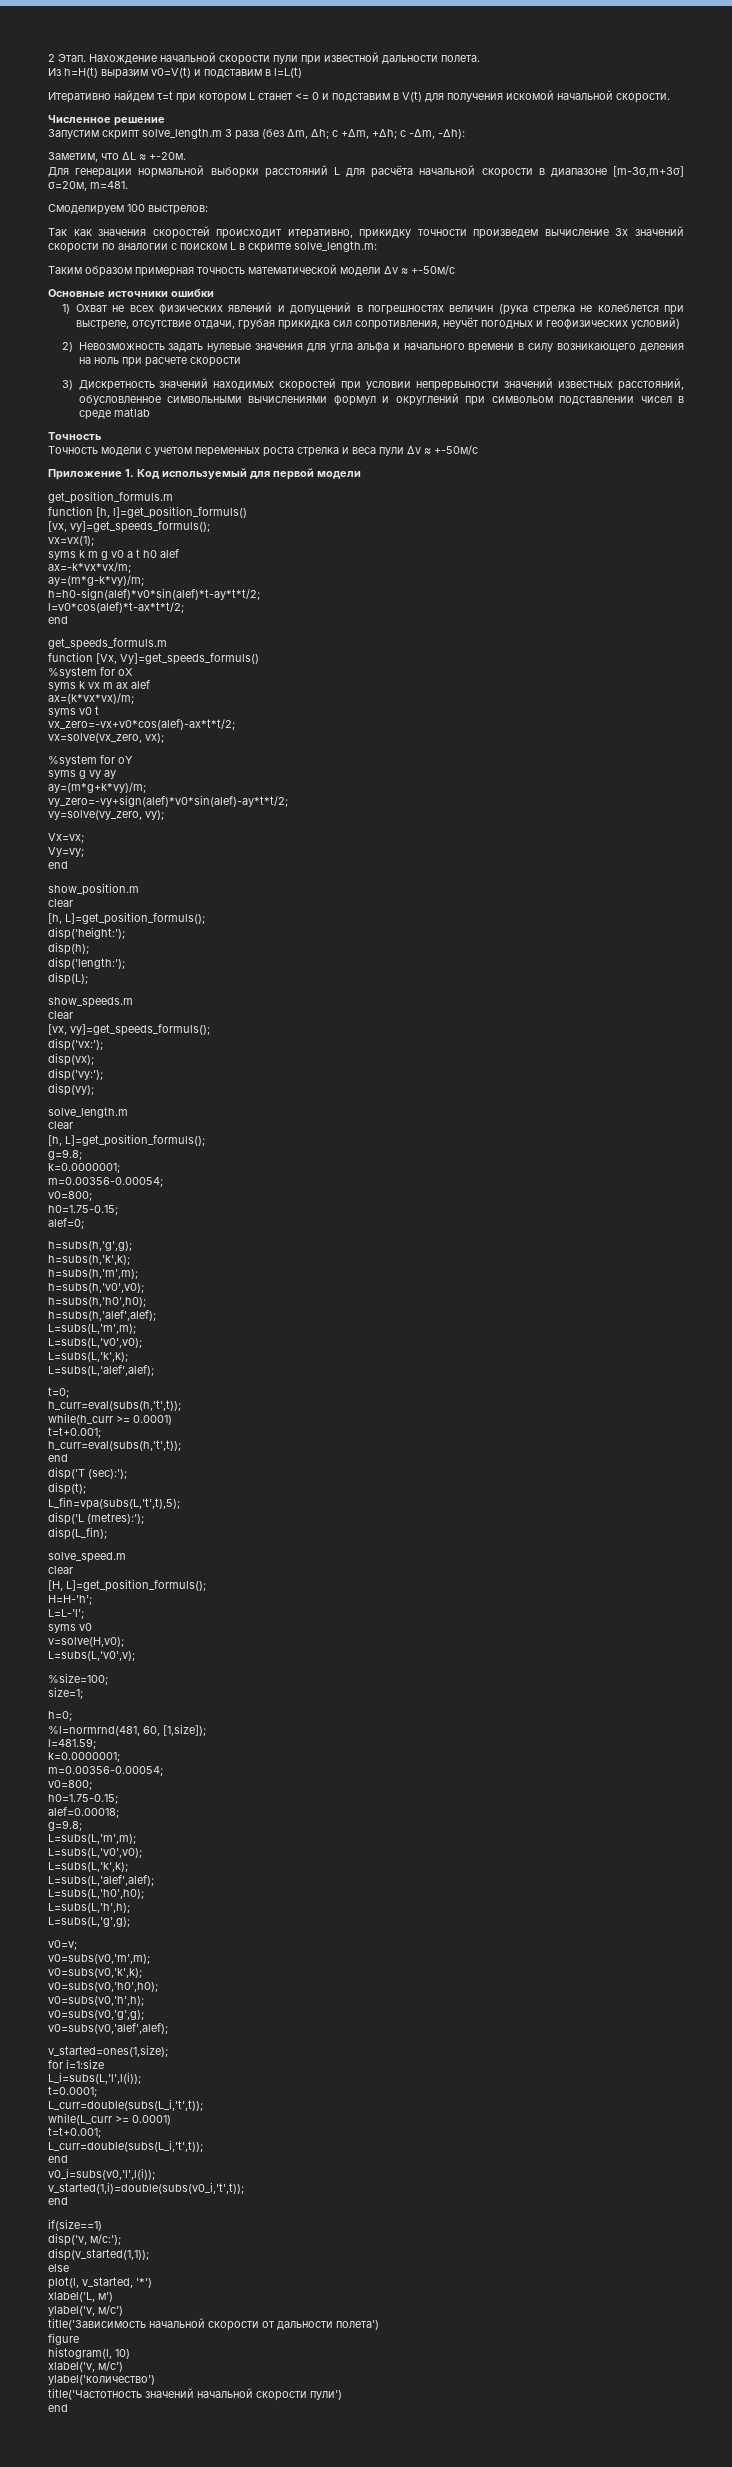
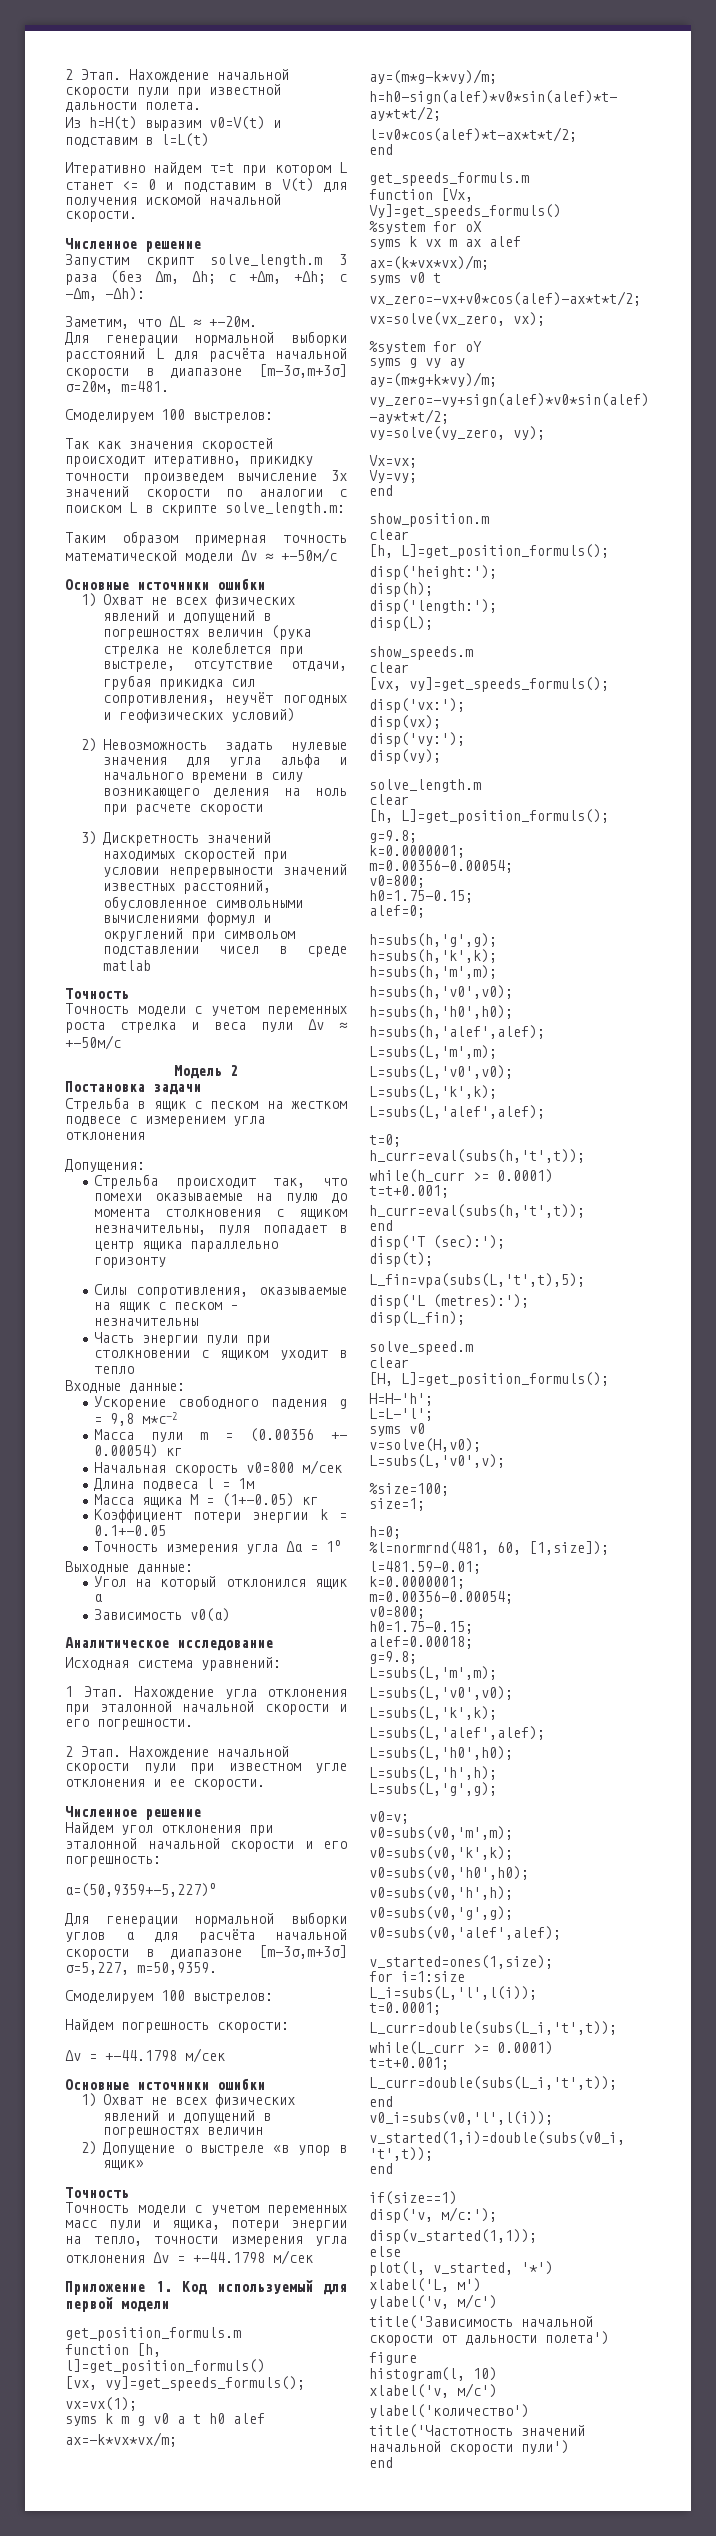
(478, 450) none -> [174,1065,238,1079] [65,1081,201,1095] [65,1097,347,1112] [65,1116,265,1127] [65,1132,145,1140] [65,1159,145,1172] [93,1174,347,1189] [93,1193,347,1203] [93,1209,347,1219] [93,1225,347,1235] [93,1241,278,1252] [93,1257,166,1268] [93,1284,347,1298] [93,1302,238,1312] [93,1318,198,1326] [93,1332,270,1346] [93,1350,348,1360] [93,1366,134,1374] [65,1380,185,1393] [93,1395,347,1410] [93,1412,178,1426] [93,1428,347,1442] [93,1444,182,1458] [93,1460,342,1476] [93,1478,254,1491] [93,1493,318,1507] [93,1509,348,1523] [93,1525,166,1536] [93,1540,342,1555] [65,1561,193,1574] [93,1576,347,1590] [93,1594,102,1602] [93,1608,230,1622] [65,1637,273,1651] [65,1657,281,1671] [65,1686,347,1699] [65,1701,347,1715] [65,1719,193,1730] [65,1746,289,1759] [65,1763,347,1774] [65,1779,265,1790] [65,1806,201,1820] [65,1822,273,1836] [65,1838,347,1852] [65,1856,161,1867] [65,1883,217,1897] [65,1912,347,1927] [65,1929,347,1943] [65,1945,347,1960] [65,1962,217,1975] [65,1990,273,2004] [65,2019,289,2033] [65,2048,225,2063] [65,2078,265,2090] [80,2093,295,2108] [102,2110,271,2123] [102,2127,263,2138] [80,2141,347,2156] [102,2160,143,2170] [65,2187,129,2198] [65,2202,347,2216] [65,2220,347,2231] [65,2236,347,2247] [65,2250,313,2265] // Модель 2 // Постановка задачи // Стрельба в ящик с песком на жестком подвесе с измерением угла отклонения // Допущения: // Стрельба происходит так, что помехи оказываемые на пулю до момента столкновения с ящиком незначительны, пуля попадает в центр ящика параллельно горизонту // Силы сопротивления, оказываемые на ящик с песком – незначительны // Часть энергии пули при столкновении с ящиком уходит в тепло // Входные данные: // Ускорение свободного падения g = 9,8 м*с-2 // Масса пули m = (0.00356 +- 0.00054) кг // Начальная скорость v0=800 м/сек // Длина подвеса l = 1м // Масса ящика M = (1+-0.05) кг // Коэффициент потери энергии k = 0.1+-0.05 // Точность измерения угла Δα = 1º // Выходные данные: // Угол на который отклонился ящик α // Зависимость v0(α) // Аналитическое исследование // Исходная система уравнений: // 1 Этап. Нахождение угла отклонения при эталонной начальной скорости и его погрешности. // 2 Этап. Нахождение начальной скорости пули при известном угле отклонения и ее скорости. // Численное решение // Найдем угол отклонения при эталонной начальной скорости и его погрешность: // α=(50,9359+-5,227)º // Для генерации нормальной выборки углов α для расчёта начальной скорости в диапазоне [m-3σ,m+3σ] σ=5,227, m=50,9359. // Смоделируем 100 выстрелов: // Найдем погрешность скорости: // Δv = +-44.1798 м/сек // Основные источники ошибки // 1) Охват не всех физических явлений и допущений в погрешностях величин // 2) Допущение о выстреле «в упор в ящик» // Точность // Точность модели с учетом переменных масс пули и ящика, потери энергии на тепло, точности измерения угла отклонения Δv = +-44.1798 м/сек
[48,1738,96,1749] l=481.59; -> [369,1561,481,1574] l=481.59-0.01;

